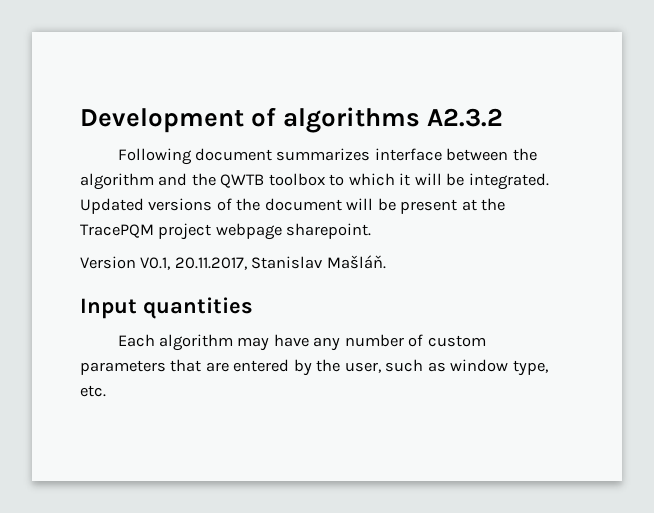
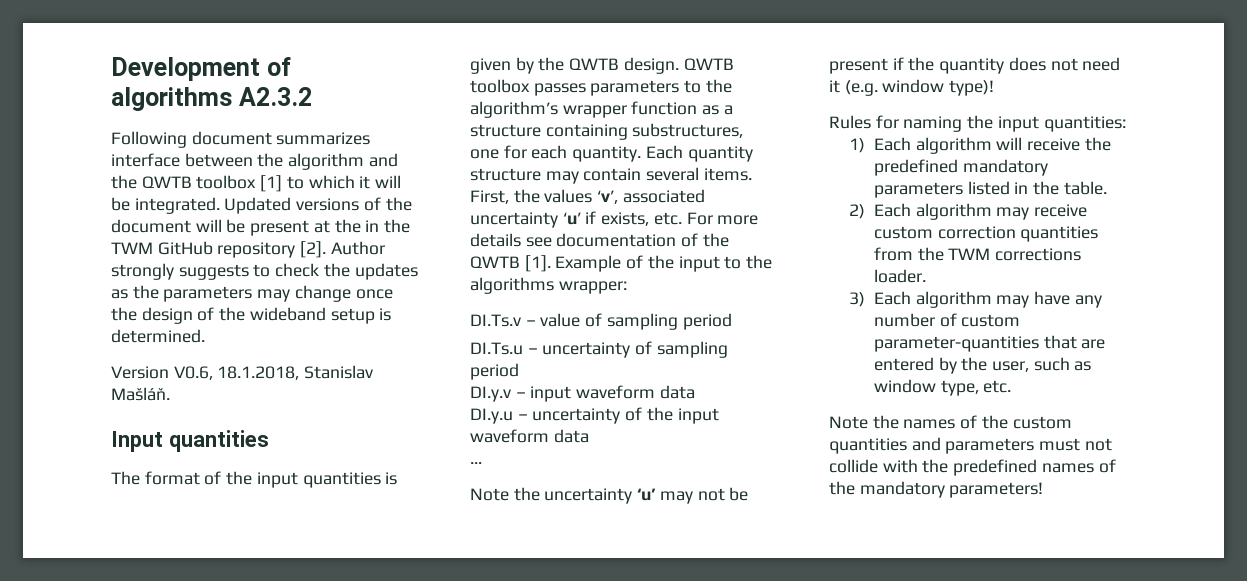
(325, 179) none -> [260,175,283,192] [1]
[80,223,372,240] TracePQM project webpage sharepoint. -> [365,219,411,233] [111,241,385,258] [111,263,418,280] [111,285,393,302] [111,307,392,324] [111,329,205,343] in the TWM GitHub repository [2]. Author strongly suggests to check the updates as the parameters may change once the design of the wideband setup is determined.
[140,257,247,270] V0.1, 20.11.2017, -> [173,366,300,380] V0.6, 18.1.2018,
(253, 308) none -> [111,471,398,488] [470,57,734,74] [470,79,732,96] [470,101,733,118] [470,123,744,140] [470,145,753,162] [470,167,752,184] [470,189,705,204] [470,211,759,228] [470,233,729,247] [470,255,773,272] [470,277,627,294] [470,313,732,330] [470,341,728,358] [470,363,519,380] [470,385,695,402] [470,407,719,424] [470,429,589,443] [470,462,482,464] [470,487,749,504] [829,57,1121,74] [829,79,995,96] [829,115,1126,132] [849,137,1111,154] [873,159,1048,176] [873,181,1107,198] [849,203,1088,220] [873,226,1099,242] [873,247,1082,261] [873,269,926,283] [849,292,866,307] The format of the input quantities is given by the QWTB design. QWTB toolbox passes parameters to the algorithm’s wrapper function as a structure containing substructures, one for each quantity. Each quantity structure may contain several items. First, the values ‘v’, associated uncertainty ‘u’ if exists, etc. For more details see documentation of the QWTB [1]. Example of the input to the algorithms wrapper: // DI.Ts.v – value of sampling period // DI.Ts.u – uncertainty of sampling period // DI.y.v – input waveform data // DI.y.u – uncertainty of the input waveform data // … // Note the uncertainty ‘u’ may not be present if the quantity does not need it (e.g. window type)! // Rules for naming the input quantities: // 1) Each algorithm will receive the predefined mandatory parameters listed in the table. // 2) Each algorithm may receive custom correction quantities from the TWM corrections loader. // 3)
[80,360,166,375] parameters -> [873,336,1039,352] parameter-quantities
(106, 391) none -> [829,415,1072,429] [829,437,1112,454] [829,459,1116,476] [829,481,1044,498] // Note the names of the custom quantities and parameters must not collide with the predefined names of the mandatory parameters!

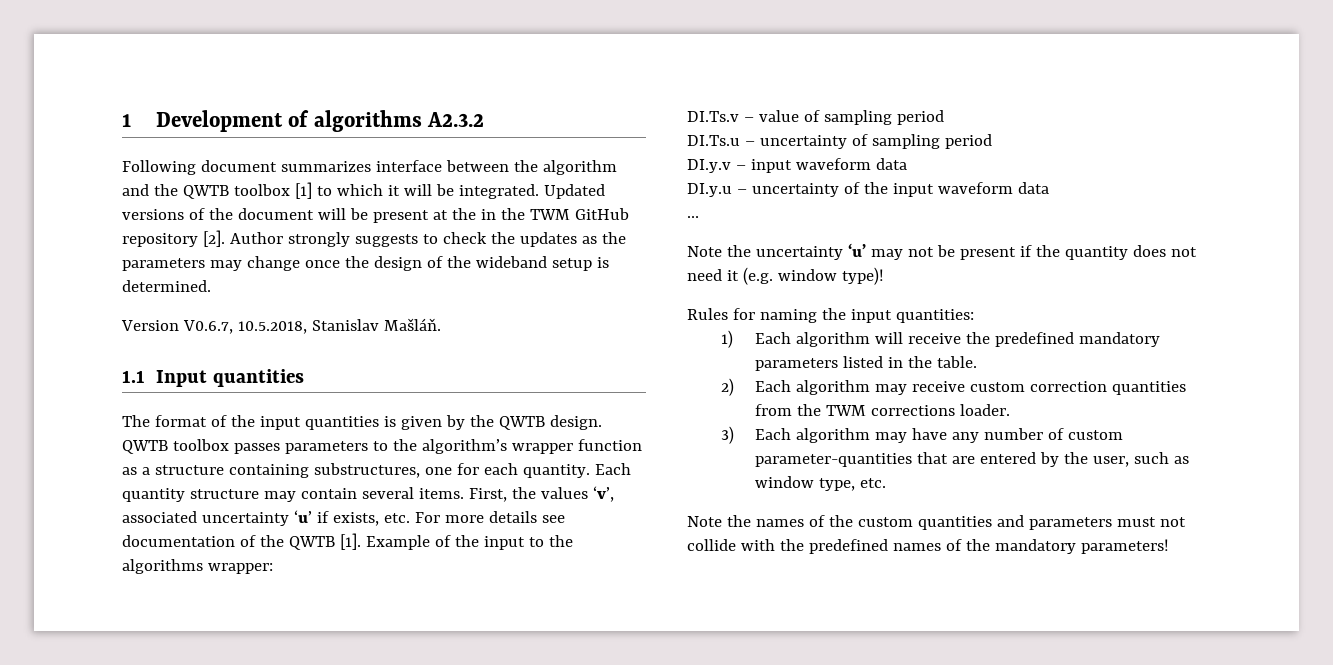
(111, 69) none -> [122,114,131,127] 1
[173,366,300,380] V0.6, 18.1.2018, -> [182,320,307,334] V0.6.7, 10.5.2018,
(170, 394) none -> [122,370,145,383] 1.1

